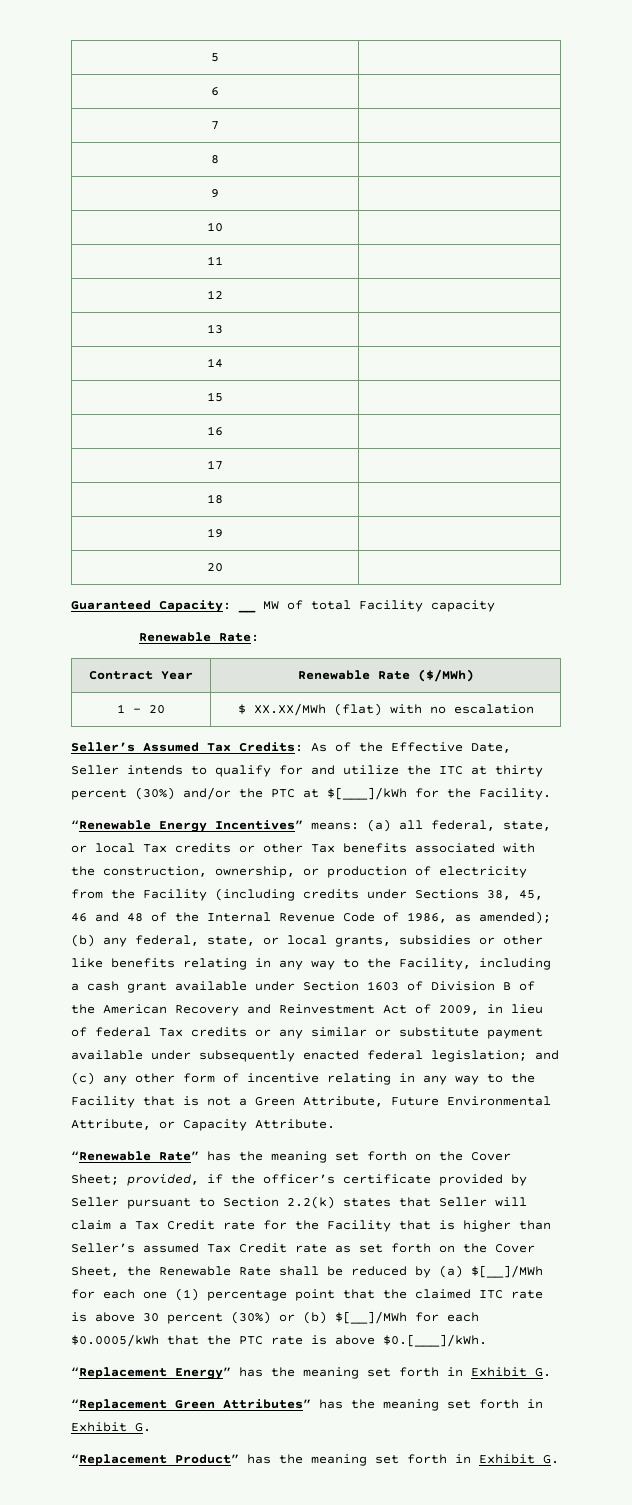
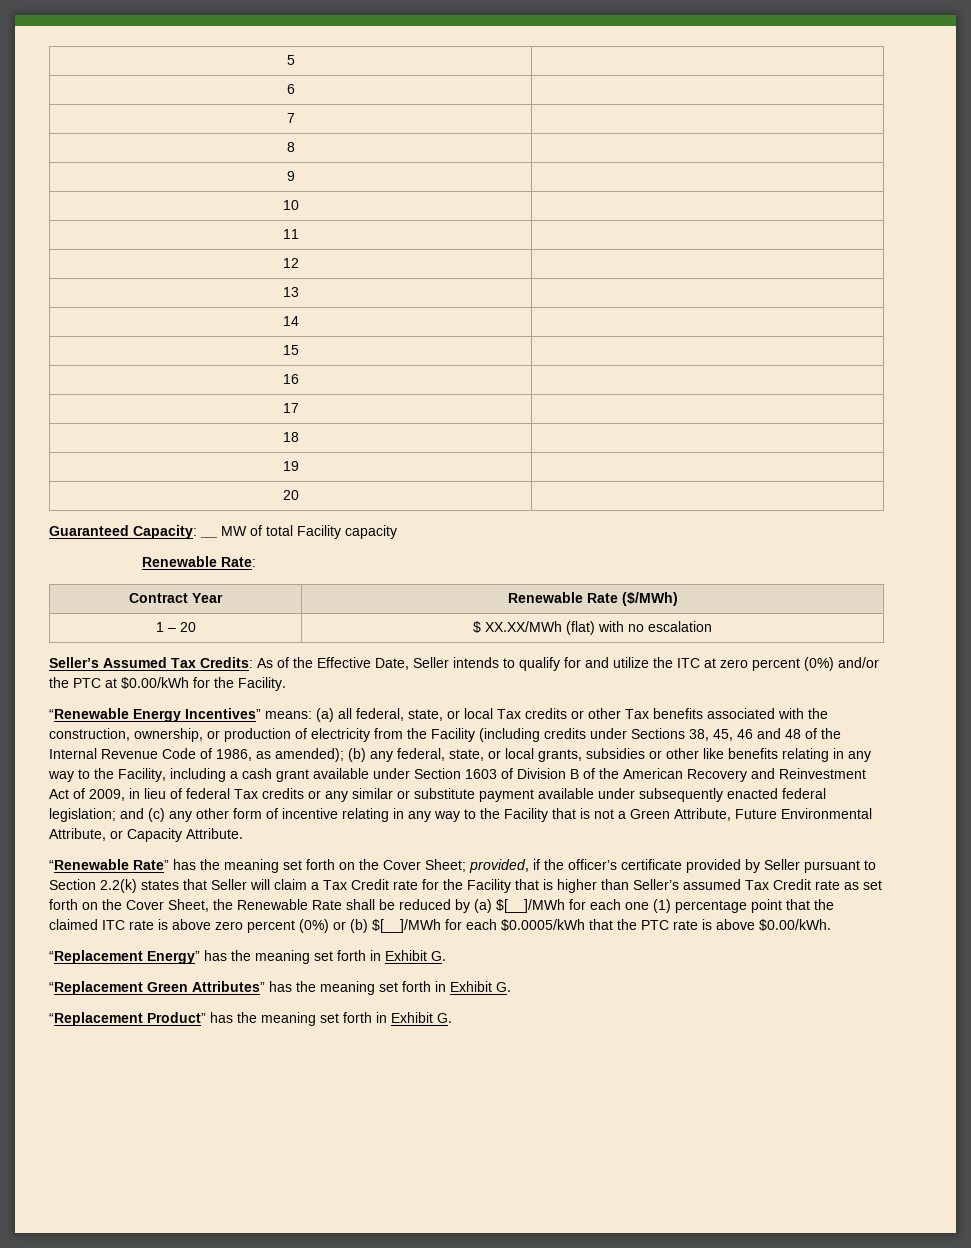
[495,765,543,777] [71,787,175,800] thirty percent (30%) -> [720,657,834,671] zero percent (0%)
[327,787,407,800] $[___]/kWh -> [121,677,189,689] $0.00/kWh
[143,1311,271,1324] 30 percent (30%) -> [215,919,329,933] zero percent (0%)
[383,1334,487,1347] $0.[___]/kWh. -> [759,919,831,931] $0.00/kWh.

